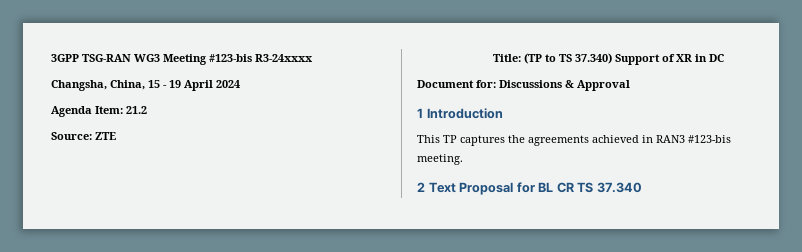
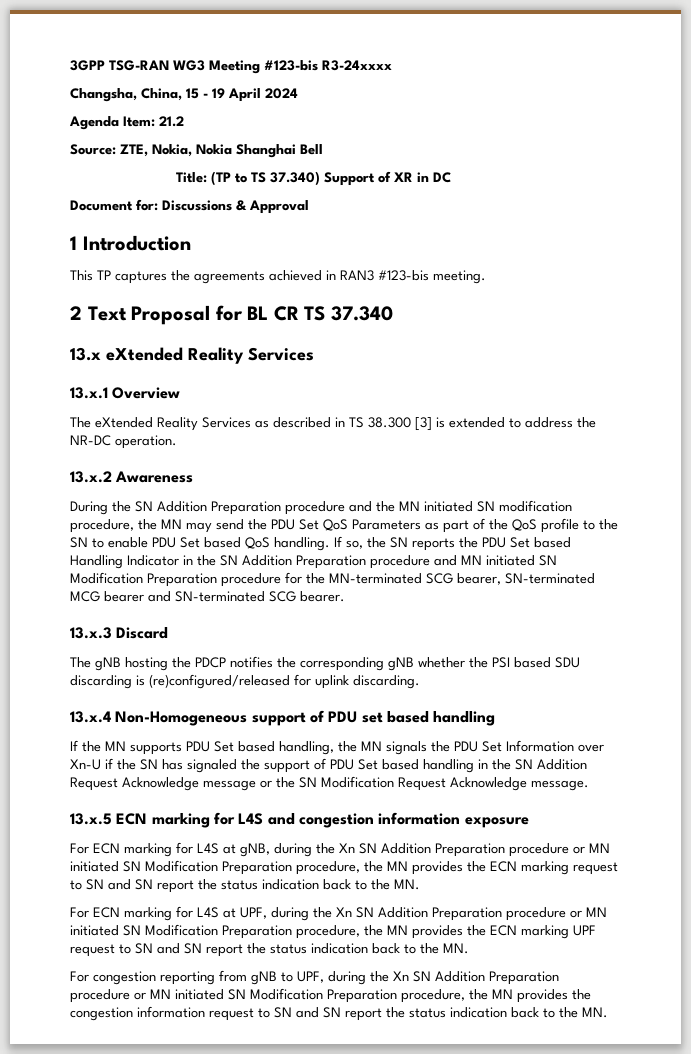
[95,132,116,140] ZTE -> [120,144,323,158] ZTE, Nokia, Nokia Shanghai Bell
(642, 187) none -> [70,347,314,364] [70,387,181,399] [70,417,596,431] [70,435,177,449] [70,471,194,483] [70,500,572,515] [70,518,618,533] [70,536,571,551] [70,555,557,569] [70,572,595,587] [70,591,345,602] [70,627,169,639] [70,656,580,671] [70,674,420,689] [70,710,496,726] [70,740,604,755] [70,758,587,773] [70,776,589,791] [70,812,529,828] [70,842,610,857] [70,860,618,875] [70,879,420,893] [70,906,607,921] [70,924,596,939] [70,943,469,957] [70,970,559,985] [70,988,591,1003] [70,1006,608,1021] // 13.x eXtended Reality Services // 13.x.1 Overview // The eXtended Reality Services as described in TS 38.300 [3] is extended to address the NR-DC operation. // 13.x.2 Awareness // During the SN Addition Preparation procedure and the MN initiated SN modification procedure, the MN may send the PDU Set QoS Parameters as part of the QoS profile to the SN to enable PDU Set based QoS handling. If so, the SN reports the PDU Set based Handling Indicator in the SN Addition Preparation procedure and MN initiated SN Modification Preparation procedure for the MN-terminated SCG bearer, SN-terminated MCG bearer and SN-terminated SCG bearer. // 13.x.3 Discard // The gNB hosting the PDCP notifies the corresponding gNB whether the PSI based SDU discarding is (re)configured/released for uplink discarding. // 13.x.4 Non-Homogeneous support of PDU set based handling // If the MN supports PDU Set based handling, the MN signals the PDU Set Information over Xn-U if the SN has signaled the support of PDU Set based handling in the SN Addition Request Acknowledge message or the SN Modification Request Acknowledge message. // 13.x.5 ECN marking for L4S and congestion information exposure // For ECN marking for L4S at gNB, during the Xn SN Addition Preparation procedure or MN initiated SN Modification Preparation procedure, the MN provides the ECN marking request to SN and SN report the status indication back to the MN. // For ECN marking for L4S at UPF, during the Xn SN Addition Preparation procedure or MN initiated SN Modification Preparation procedure, the MN provides the ECN marking UPF request to SN and SN report the status indication back to the MN. // For congestion reporting from gNB to UPF, during the Xn SN Addition Preparation procedure or MN initiated SN Modification Preparation procedure, the MN provides the congestion information request to SN and SN report the status indication back to the MN.

